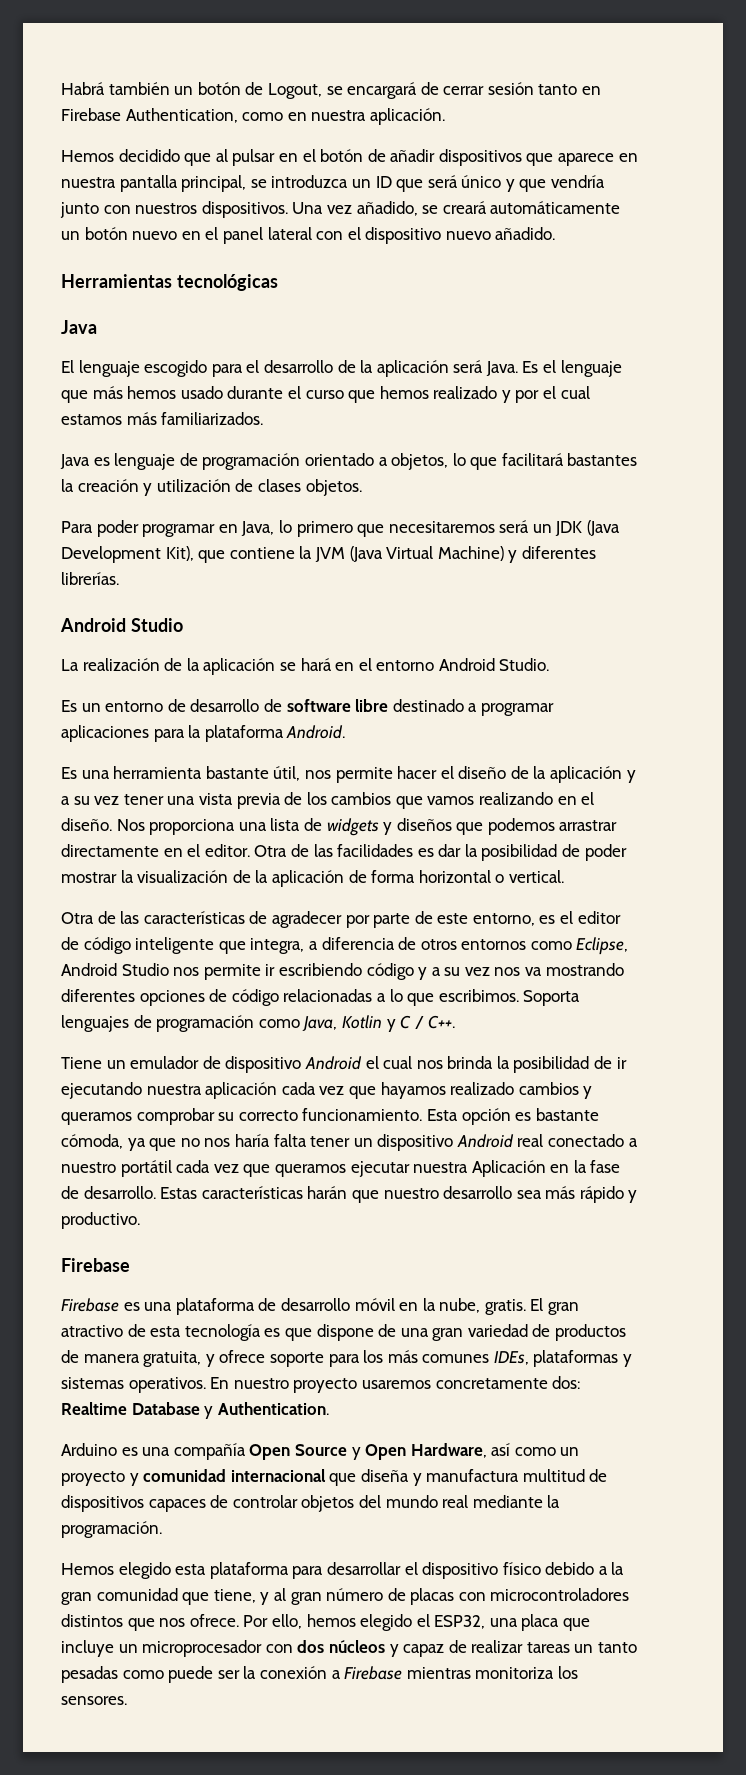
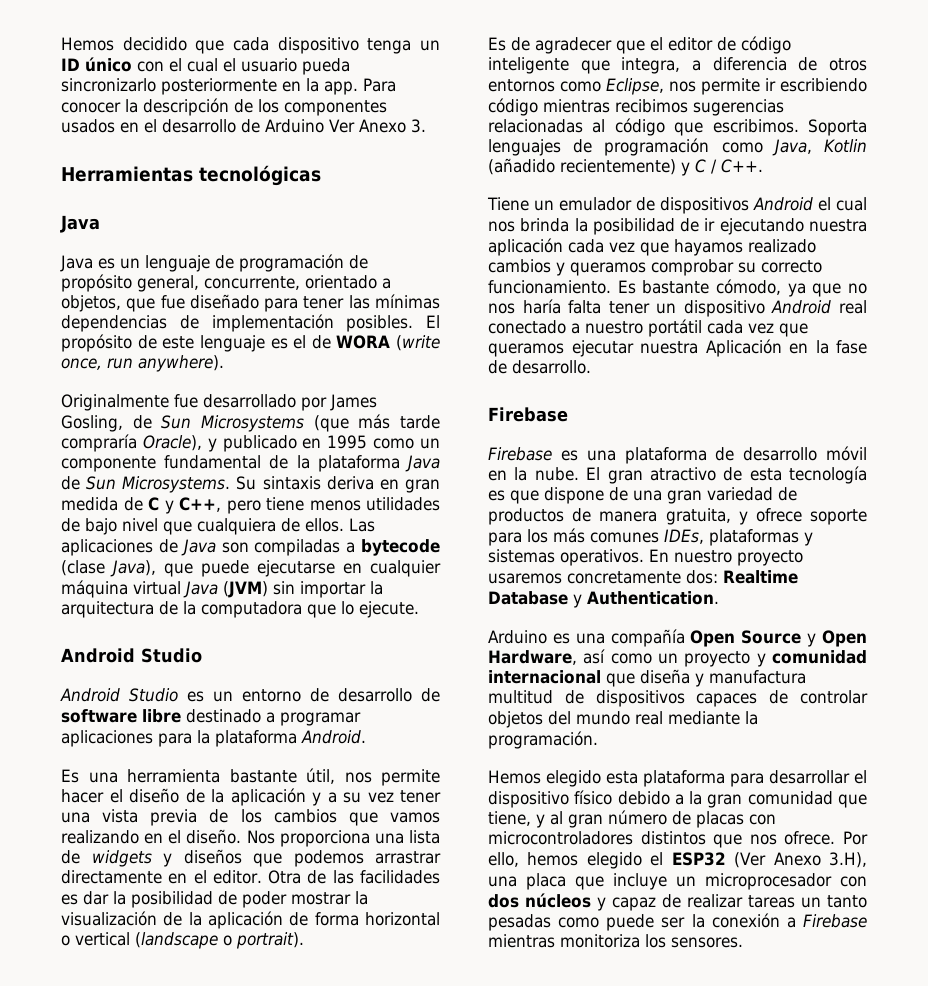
[61,82,602,99] [61,108,445,125] [61,149,638,166] [61,175,606,192] [60,201,621,218] [61,227,556,244] [61,274,278,291] [61,320,97,334] [61,360,622,377] [61,386,590,403] [61,412,264,425] Habrá también un botón de Logout, se encargará de cerrar sesión tanto en Firebase Authentication, como en nuestra aplicación. // Hemos decidido que al pulsar en el botón de añadir dispositivos que aparece en nuestra pantalla principal, se introduzca un ID que será único y que vendría junto con nuestros dispositivos. Una vez añadido, se creará automáticamente un botón nuevo en el panel lateral con el dispositivo nuevo añadido. // Herramientas tecnológicas // Java // El lenguaje escogido para el desarrollo de la aplicación será Java. Es el lenguaje que más hemos usado durante el curso que hemos realizado y por el cual estamos más familiarizados. -> [61,37,440,54] [61,57,350,75] [61,78,396,95] [61,98,387,116] [61,119,426,133] [61,165,321,186] [60,215,100,233] Hemos decidido que cada dispositivo tenga un ID único con el cual el usuario pueda sincronizarlo posteriormente en la app. Para conocer la descripción de los componentes usados en el desarrollo de Arduino Ver Anexo 3. // Herramientas tecnológicas // Java
(110, 461) none -> [120,258,140,269] un
[304,453,638,470] [61,479,362,496] [61,520,621,537] [61,546,596,563] [61,572,119,585] [60,618,183,632] [61,658,550,675] [61,700,77,712] orientado a objetos, lo que facilitará bastantes la creación y utilización de clases objetos. // Para poder programar en Java, lo primero que necesitaremos será un JDK (Java Development Kit), que contiene la JVM (Java Virtual Machine) y diferentes librerías. // Android Studio // La realización de la aplicación se hará en el entorno Android Studio. // Es -> [349,255,368,269] [61,274,391,292] [61,294,440,312] [61,314,440,332] [61,334,440,352] [61,355,224,372] [61,394,377,411] [61,414,440,432] [61,434,440,452] [61,455,440,472] [61,476,441,493] [61,497,440,514] [61,518,375,535] [61,539,440,556] [61,560,441,577] [61,580,383,598] [61,601,419,618] [61,648,202,663] [60,688,204,702] de propósito general, concurrente, orientado a objetos, que fue diseñado para tener las mínimas dependencias de implementación posibles. El propósito de este lenguaje es el de WORA (write once, run anywhere). // Originalmente fue desarrollado por James Gosling, de Sun Microsystems (que más tarde compraría Oracle), y publicado en 1995 como un componente fundamental de la plataforma Java de Sun Microsystems. Su sintaxis deriva en gran medida de C y C++, pero tiene menos utilidades de bajo nivel que cualquiera de ellos. Las aplicaciones de Java son compiladas a bytecode (clase Java), que puede ejecutarse en cualquier máquina virtual Java (JVM) sin importar la arquitectura de la computadora que lo ejecute. // Android Studio // Android Studio es
[508,870,564,883] [61,911,556,928] vertical. // Otra de las características de agradecer por parte de este entorno, es -> [75,932,304,949] [488,37,645,54] vertical (landscape o portrait). // Es de agradecer que
[61,963,169,976] Android Studio -> (664, 86) none
[418,963,624,980] [61,989,403,1006] y a su vez nos va mostrando diferentes opciones de código relacionadas a lo -> [543,99,784,116] [488,118,665,136] mientras recibimos sugerencias relacionadas al código
(382, 1022) none -> [488,158,676,175] (añadido recientemente)
[225,1056,302,1073] dispositivo -> [660,197,749,214] dispositivos
[426,1108,599,1125] [61,1134,123,1149] Esta opción es bastante cómoda, -> [617,279,781,295] Es bastante cómodo,
[160,1186,638,1203] [61,1212,140,1229] Estas características harán que nuestro desarrollo sea más rápido y productivo. -> (591, 367) none
[439,1298,526,1315] nube, gratis. -> [534,467,579,481] nube.
[434,1615,486,1629] ESP32, -> [671,852,867,868] ESP32 (Ver Anexo 3.H),

